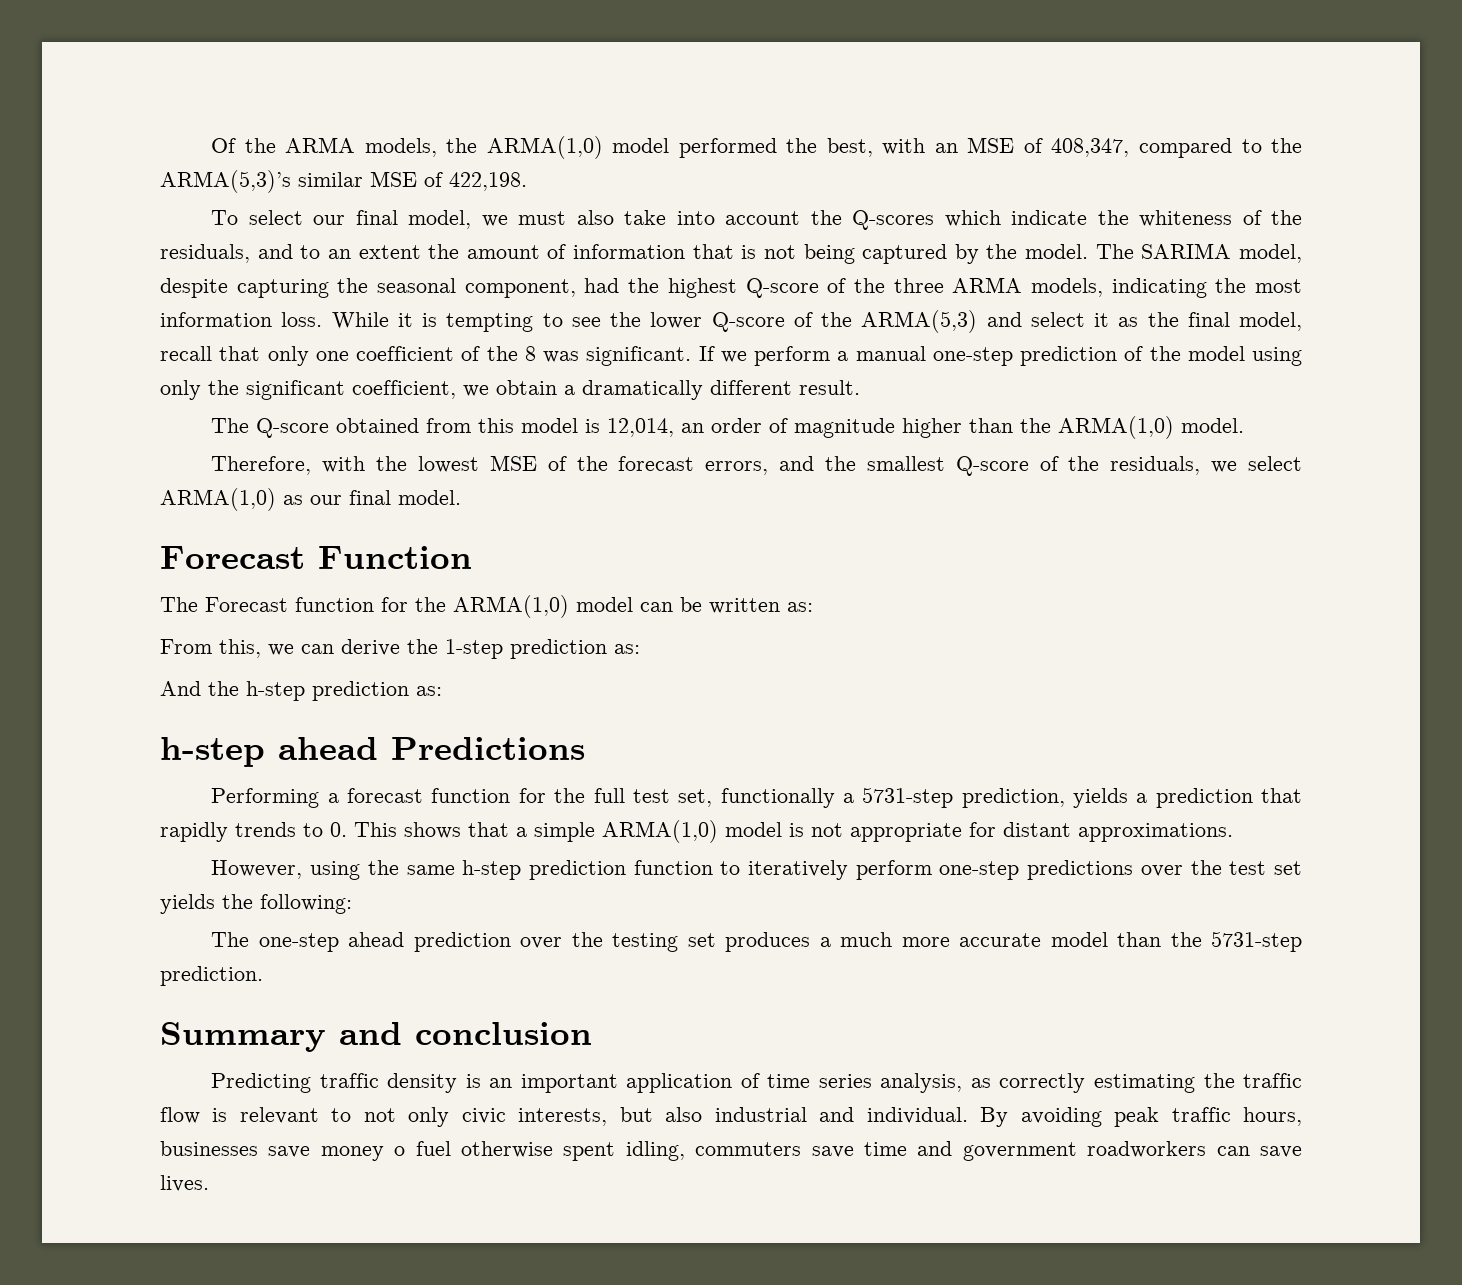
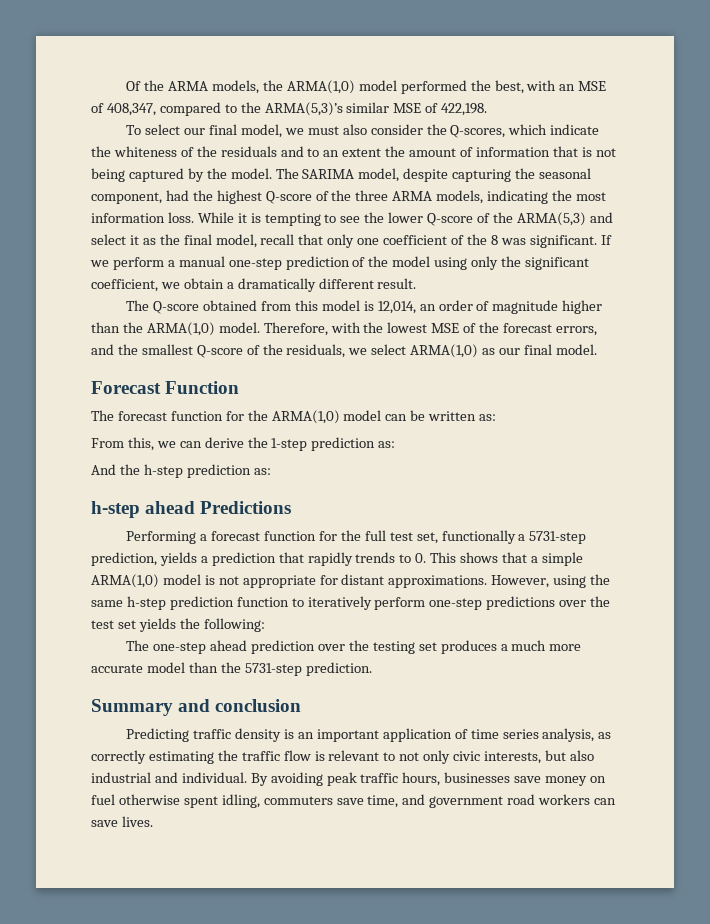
[624,210,935,230] take into account the Q-scores -> [370,124,506,138] consider the Q-scores,
[160,244,250,263] residuals, -> [220,146,277,157] residuals
(1245, 425) // -> (260, 327) none
[205,597,288,612] Forecast -> [117,411,167,421] forecast
(1233, 832) // -> (488, 581) none
[394,1146,406,1156] o -> [590,776,607,783] on
[863,1142,907,1156] time -> [367,795,399,808] time,
[1087,1141,1207,1158] roadworkers -> [507,794,591,805] road workers

